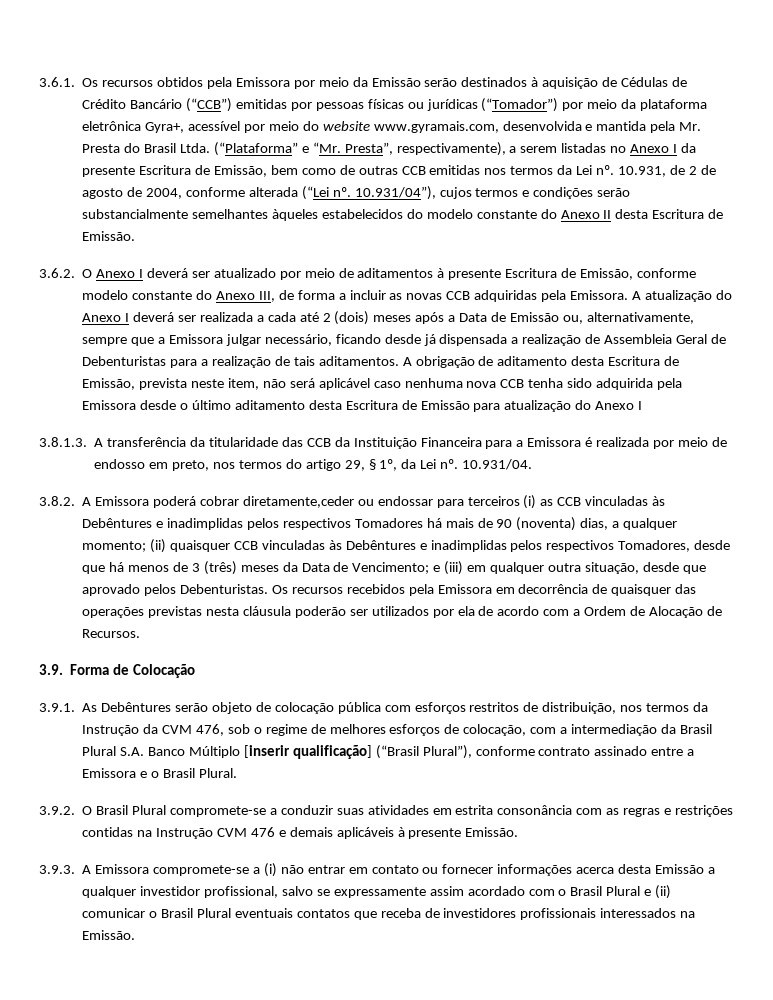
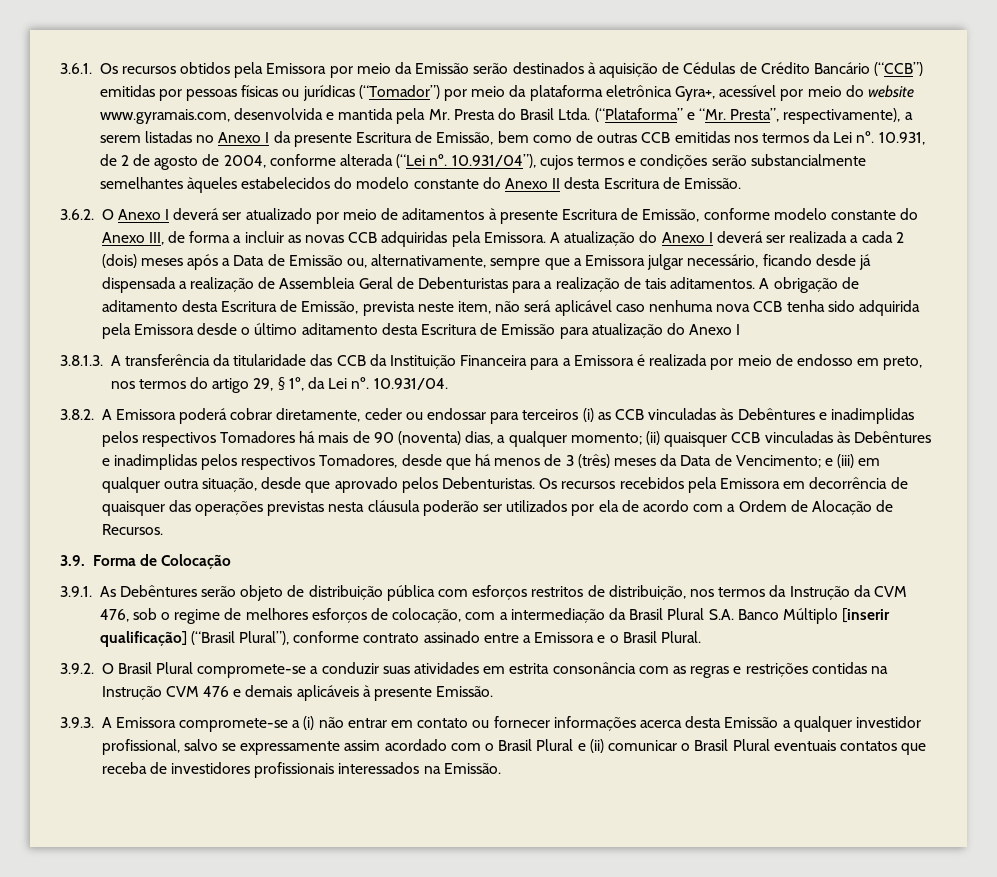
[299,312,319,322] até -> (893, 237) none
[242,496,354,508] diretamente,ceder -> [276,408,402,422] diretamente, ceder
[274,702,334,714] colocação -> [308,585,383,600] distribuição

